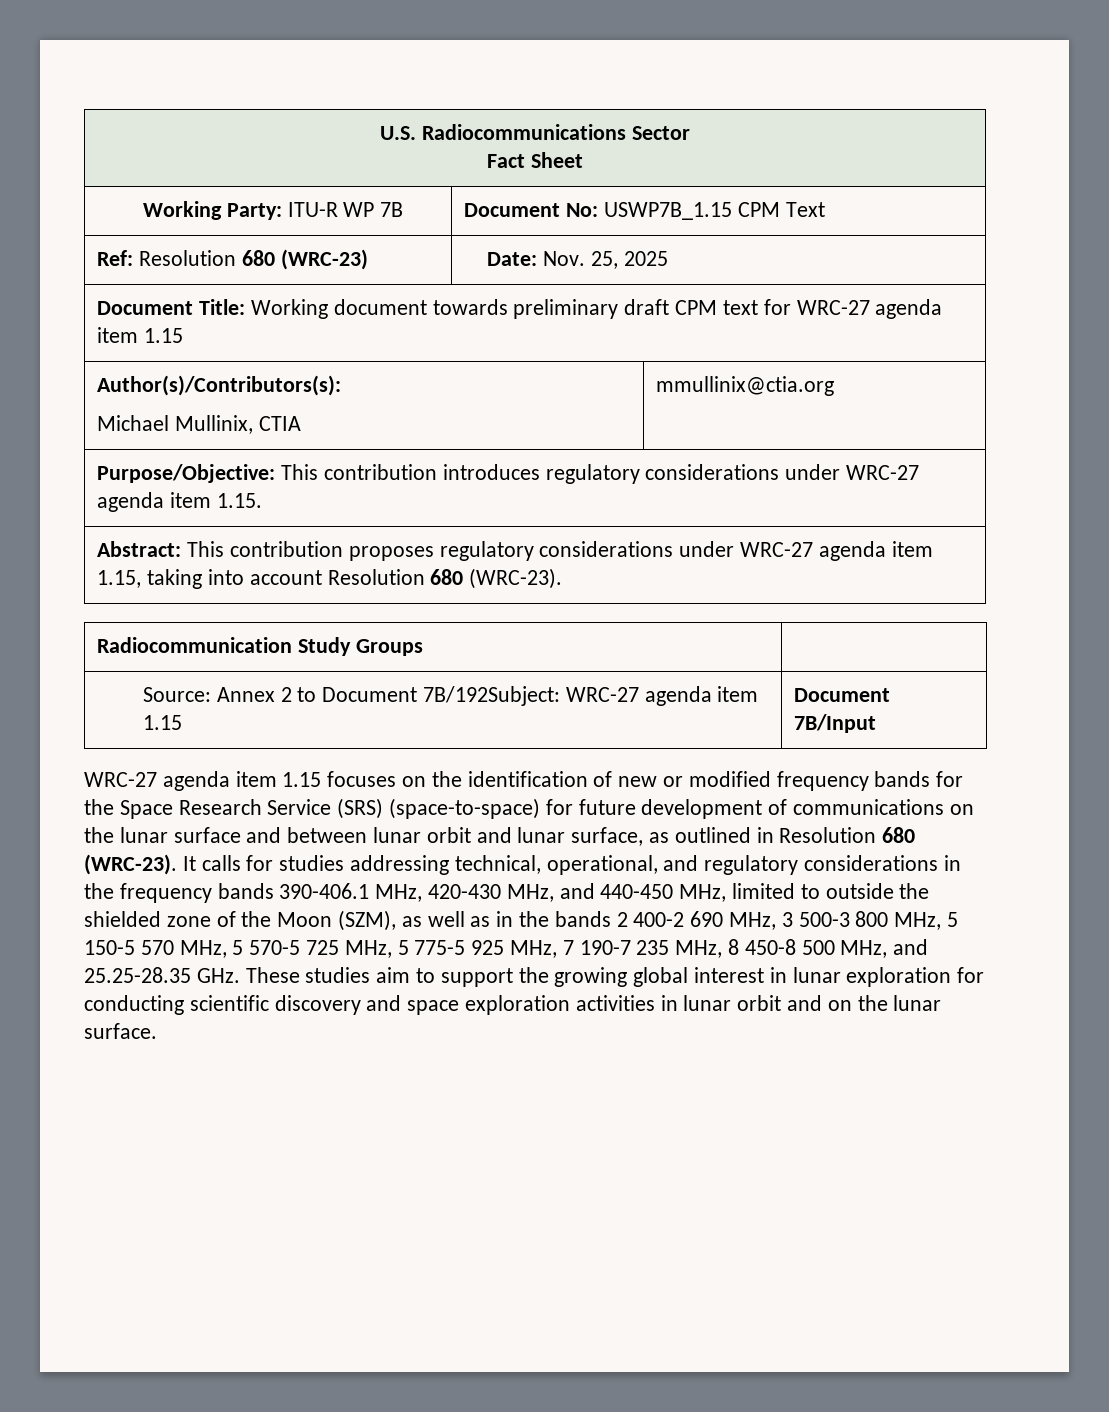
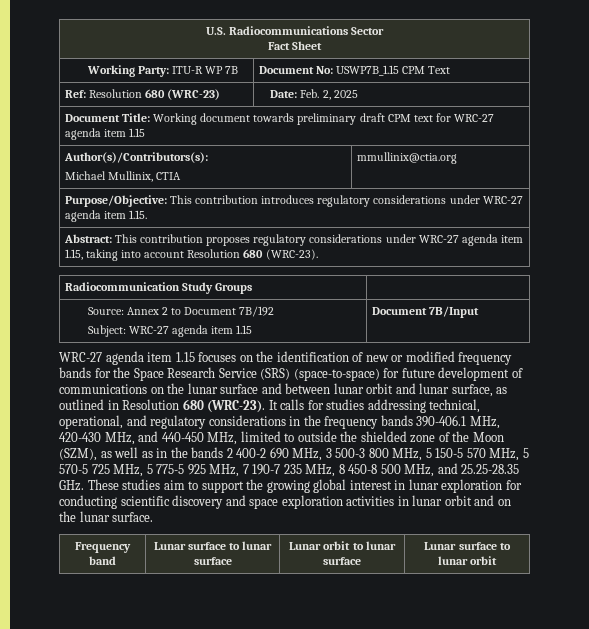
[543,251,618,269] Nov. 25, -> [300,89,331,100] Feb. 2,
[422,686,560,706] 7B/192Subject: -> [239,306,275,317] [87,325,126,337] 7B/192 // Subject:
(157, 1031) none -> [75,542,131,553] [89,556,116,565] [153,541,273,550] [193,557,232,565] [289,541,396,550] [323,557,362,565] [424,542,511,550] [437,556,498,565] // Frequency band | Lunar surface to lunar surface | Lunar orbit to lunar surface | Lunar surface to lunar orbit

